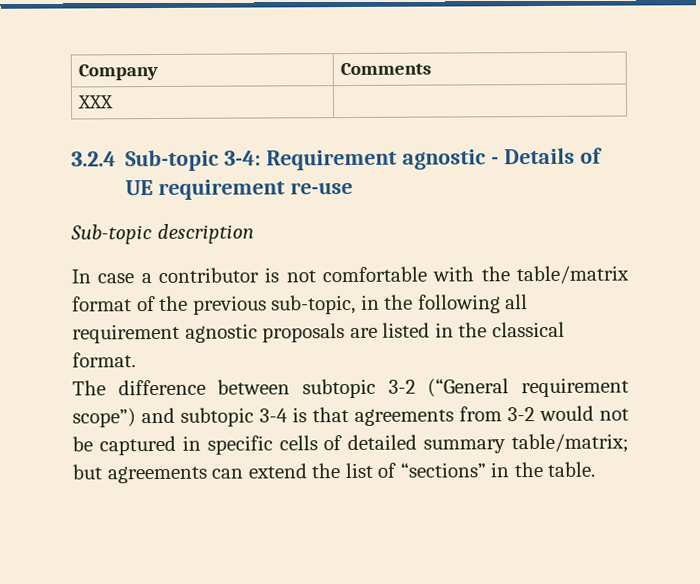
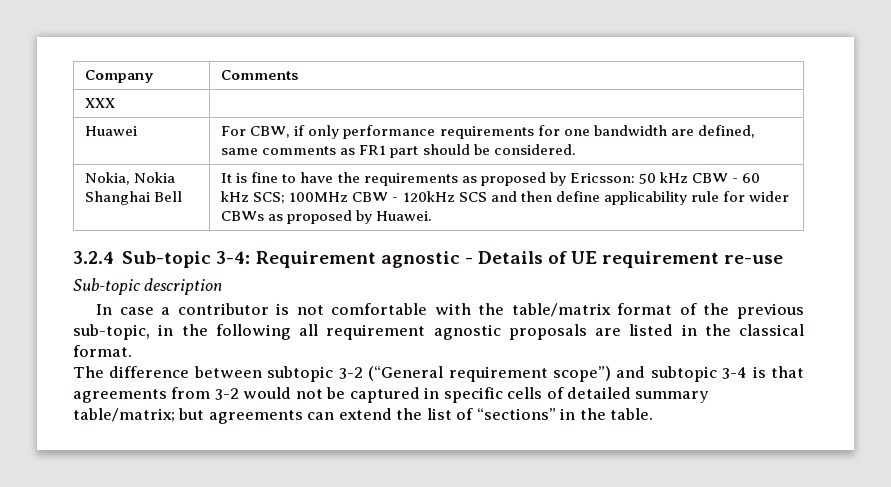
(115, 102) none -> [85,126,138,136] [221,125,755,139] [221,144,576,158] [85,172,176,185] [85,191,183,205] [221,172,761,186] [221,191,789,205] [221,210,433,224] // Huawei | For CBW, if only performance requirements for one bandwidth are defined, same comments as FR1 part should be considered. // Nokia, Nokia Shanghai Bell | It is fine to have the requirements as proposed by Ericsson: 50 kHz CBW - 60 kHz SCS; 100MHz CBW - 120kHz SCS and then define applicability rule for wider CBWs as proposed by Huawei.

